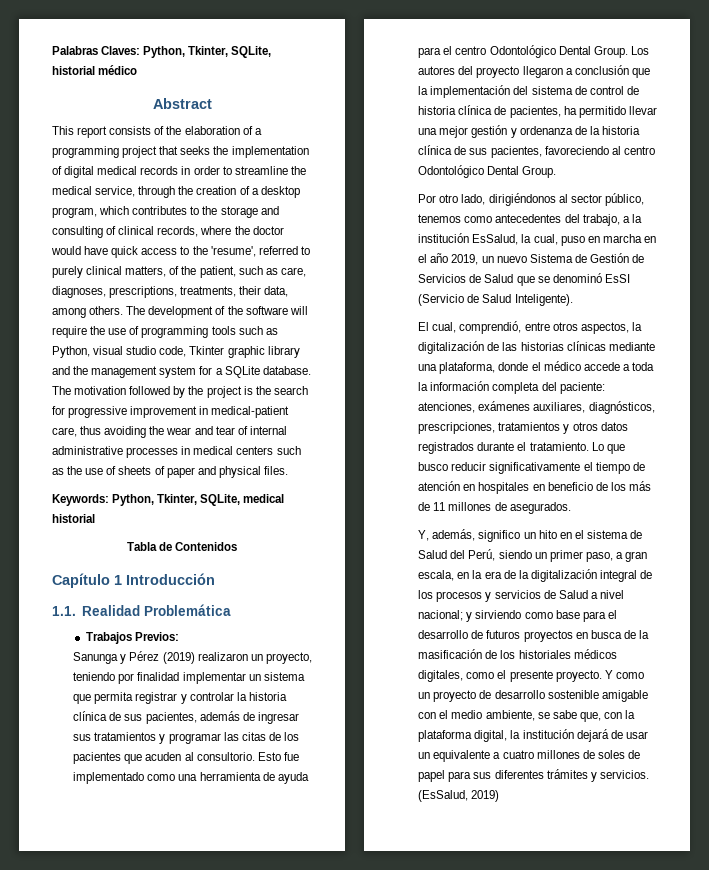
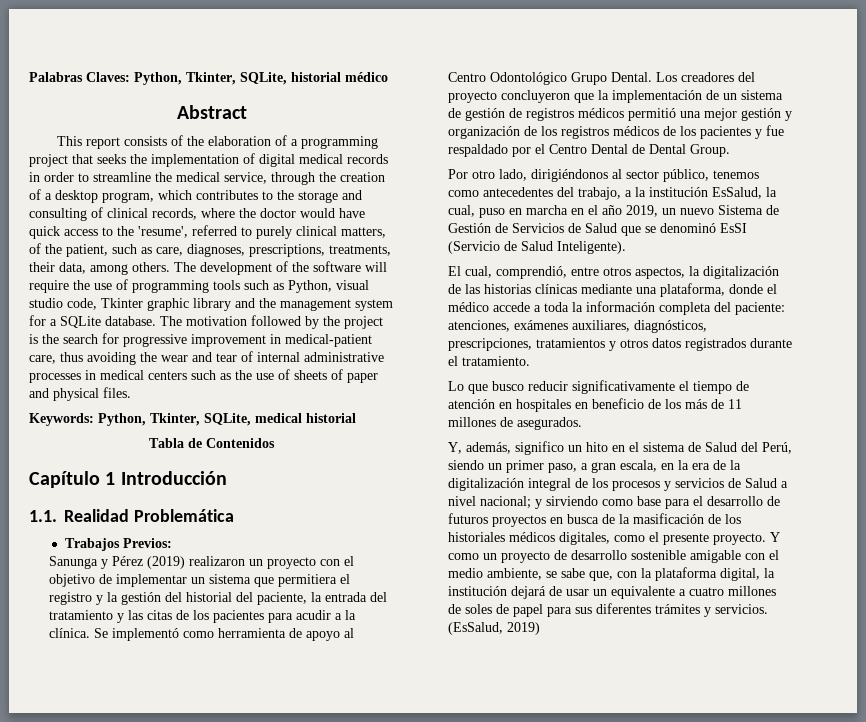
[265,652,312,664] [73,672,305,684] [73,692,287,704] [73,711,299,724] [73,732,221,744] proyecto, teniendo por finalidad implementar un sistema que permita registrar y controlar la historia clínica de sus pacientes, además de ingresar sus tratamientos y programar -> [267,556,355,569] [49,574,351,587] [49,592,388,605] [49,610,125,623] proyecto con el objetivo de implementar un sistema que permitiera el registro y la gestión del historial del paciente, la entrada del tratamiento y
[124,752,299,764] [73,772,309,784] [418,45,649,58] [418,65,650,78] [418,85,639,98] [418,105,657,118] [418,125,640,138] [418,145,655,158] [418,165,485,178] que acuden al consultorio. Esto fue implementado como una herramienta de ayuda para el centro Odontológico Dental Group. Los autores del proyecto llegaron a conclusión que la implementación del sistema de control de historia clínica de pacientes, ha permitido llevar una mejor gestión y ordenanza de la historia clínica de sus pacientes, favoreciendo al centro Odontológico -> [268,610,357,623] [49,628,355,641] [448,72,756,85] [448,90,784,103] [448,108,793,121] [448,125,785,139] [448,144,646,157] para acudir a la clínica. Se implementó como herramienta de apoyo al Centro Odontológico Grupo Dental. Los creadores del proyecto concluyeron que la implementación de un sistema de gestión de registros médicos permitió una mejor gestión y organización de los registros médicos de los pacientes y fue respaldado por el Centro Dental de
(589, 446) none -> (531, 361) //

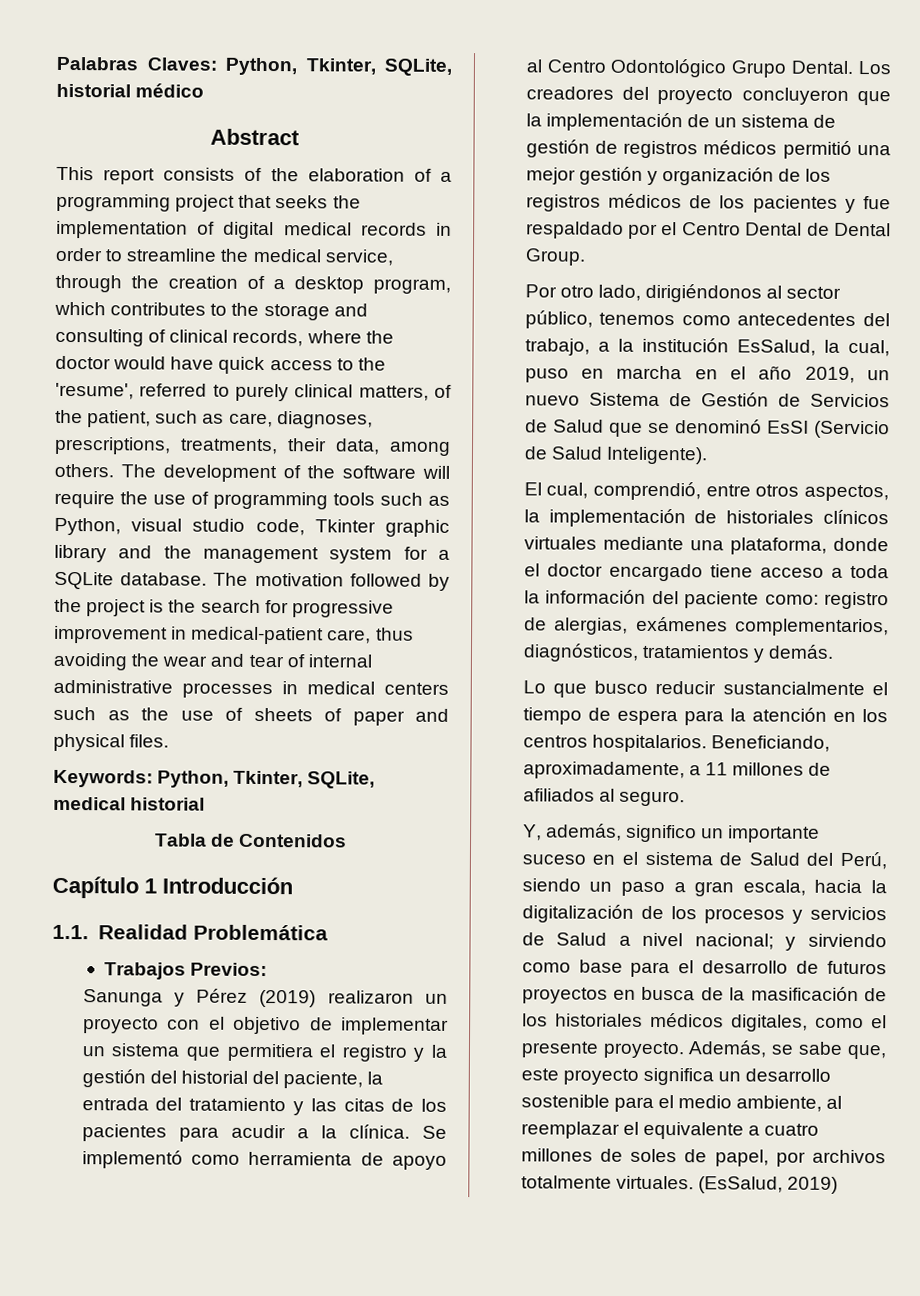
[703,266,780,279] [448,284,578,294] digitalización de las historias clínicas -> [548,508,889,528] [523,536,597,550] implementación de historiales clínicos virtuales
[448,301,786,315] [448,320,708,333] [448,338,793,351] [448,356,531,366] médico accede a toda la información completa del paciente: atenciones, exámenes auxiliares, diagnósticos, prescripciones, tratamientos y otros datos registrados durante el tratamiento. -> [546,563,889,582] [523,589,889,610] [523,616,889,637] [522,643,835,663] doctor encargado tiene acceso a toda la información del paciente como: registro de alergias, exámenes complementarios, diagnósticos, tratamientos y demás.
[572,380,676,394] significativamente -> [722,681,865,696] sustancialmente
[448,398,743,412] [448,417,583,430] atención en hospitales en beneficio de los más de 11 millones de asegurados. -> [616,707,888,726] [522,734,830,753] [522,761,832,780] [522,788,685,807] espera para la atención en los centros hospitalarios. Beneficiando, aproximadamente, a 11 millones de afiliados al seguro.
[586,442,609,452] hito -> [728,825,821,843] [521,854,586,865] importante suceso
[506,460,578,473] primer paso, -> [620,881,665,897] paso
[661,460,742,470] [448,478,572,491] en la era de la digitalización integral -> [814,879,887,894] [521,904,634,923] hacia la digitalización
[770,532,781,542] [448,550,780,563] [448,567,776,581] [448,586,608,599] Y como un proyecto de desarrollo sostenible amigable con el medio ambiente, se sabe que, con la plataforma digital, la institución dejará de usar un -> [688,1040,886,1060] [520,1067,832,1086] [520,1094,843,1112] [520,1121,639,1139] Además, se sabe que, este proyecto significa un desarrollo sostenible para el medio ambiente, al reemplazar el
[513,603,769,617] papel para sus diferentes trámites y servicios. -> [714,1149,886,1167] [520,1175,694,1190] papel, por archivos totalmente virtuales.

